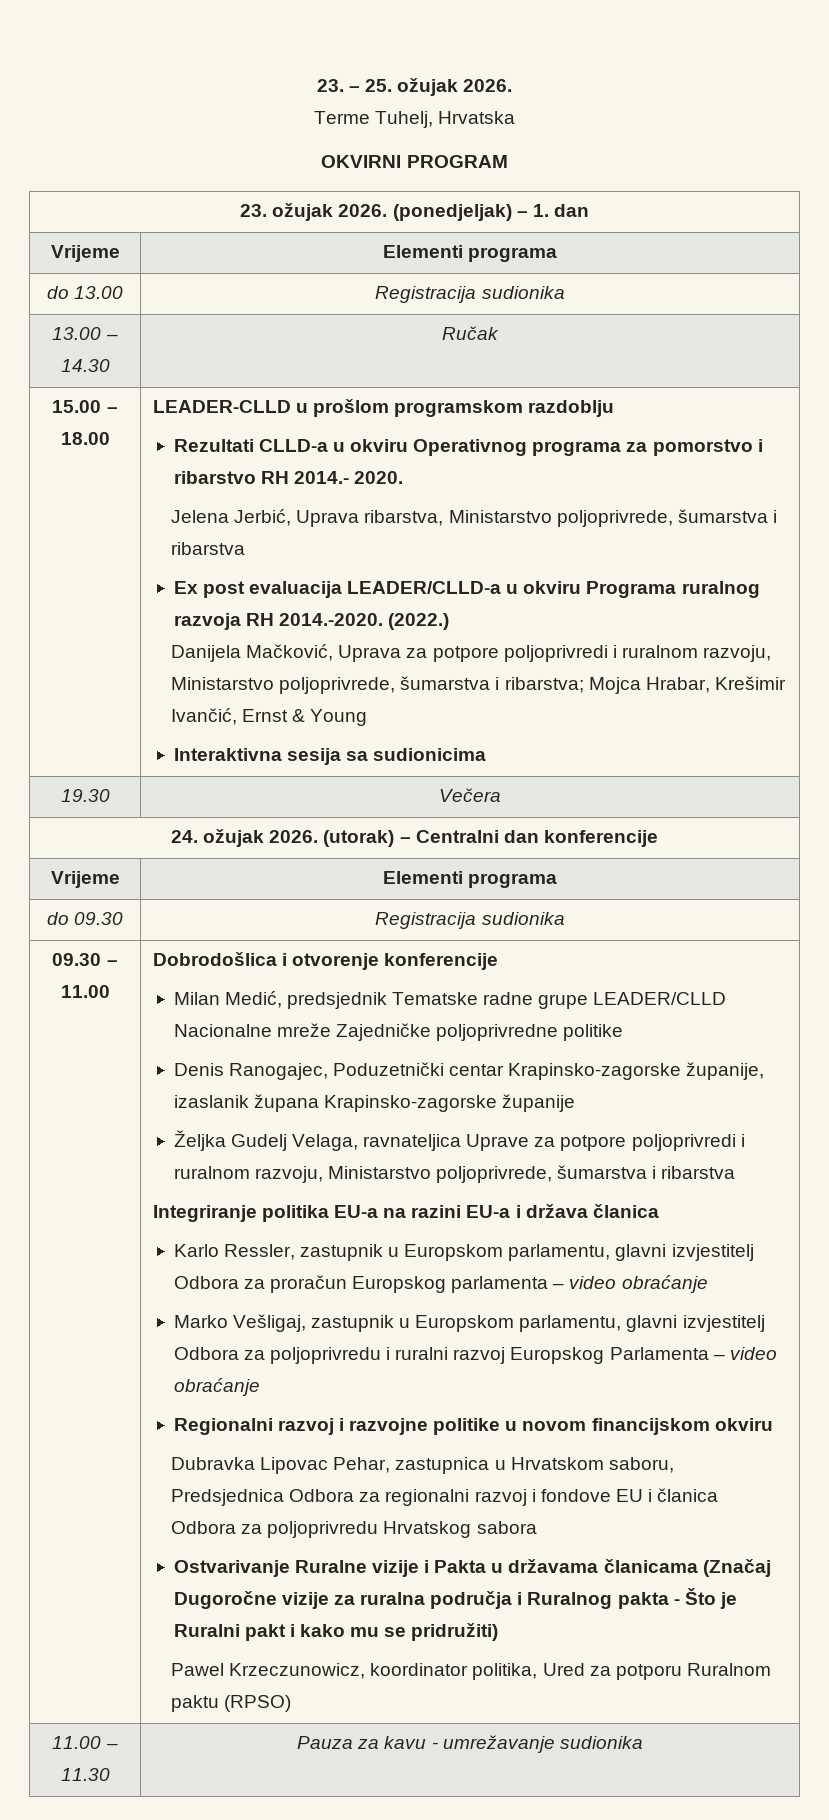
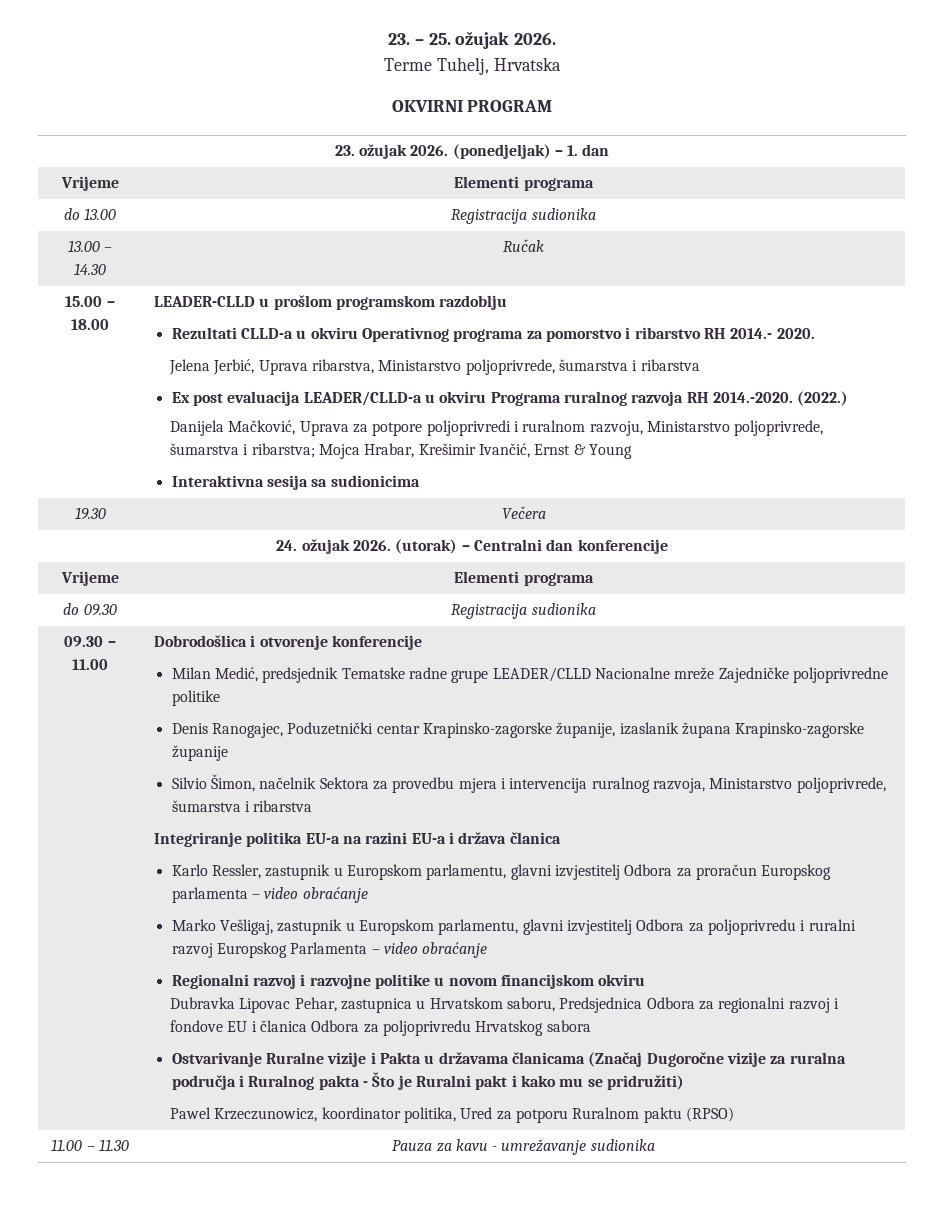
[173,1130,745,1151] [173,1166,323,1183] Željka Gudelj Velaga, ravnateljica Uprave za potpore poljoprivredi i ruralnom razvoju, -> [171,774,705,793] Silvio Šimon, načelnik Sektora za provedbu mjera i intervencija ruralnog razvoja,

